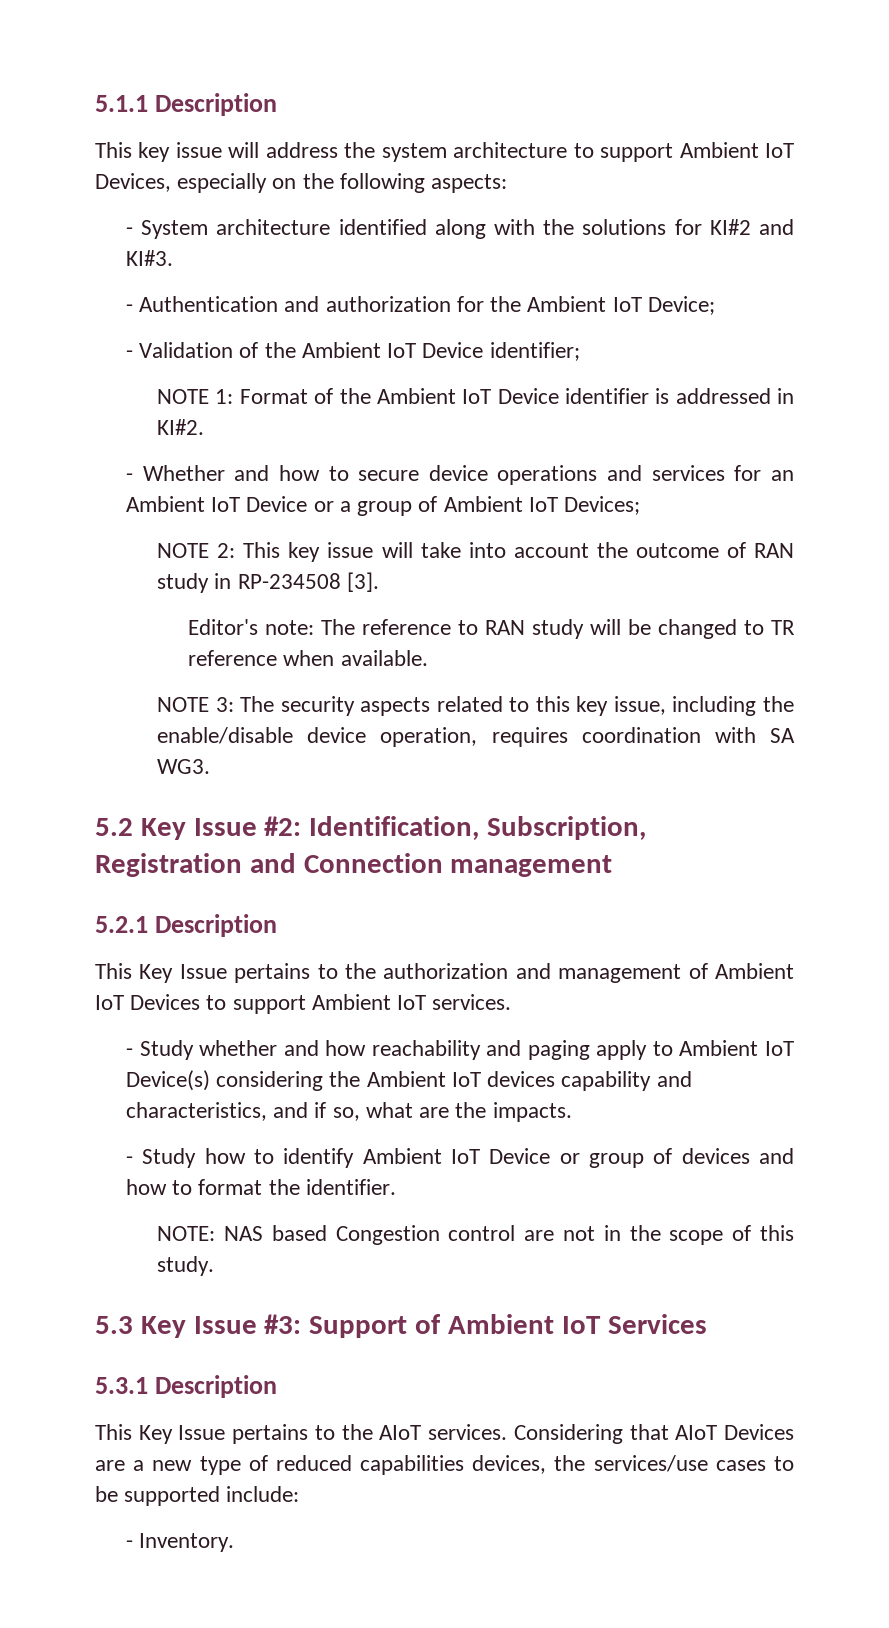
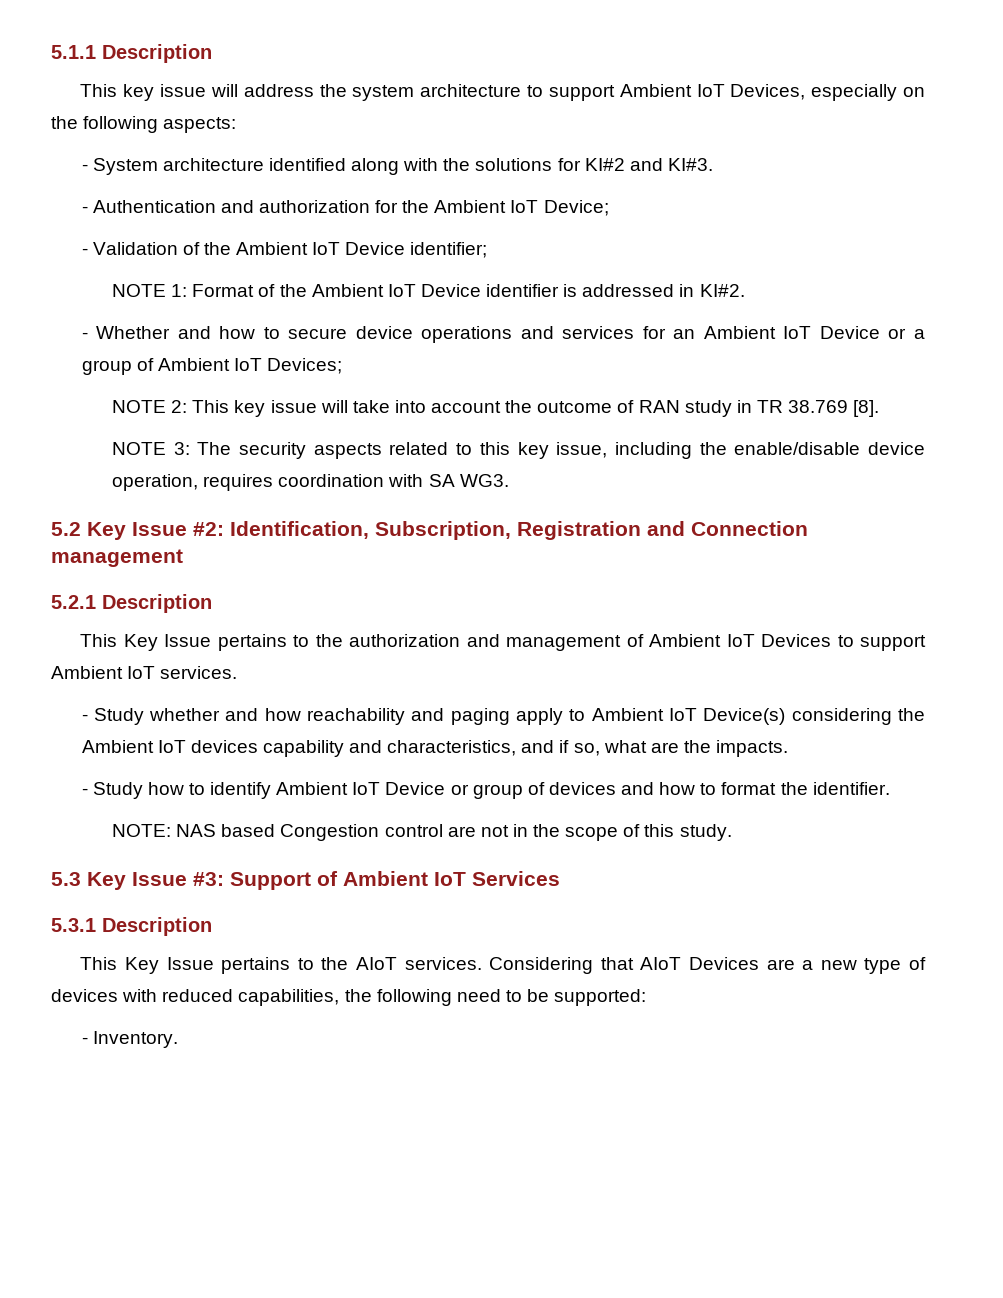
[237,572,379,592] [188,619,795,639] [188,650,428,666] RP-234508 [3]. // Editor's note: The reference to RAN study will be changed to TR reference when available. -> [756,400,880,417] TR 38.769 [8].
[275,1455,794,1475] [95,1486,300,1506] reduced capabilities devices, the services/use cases to be supported include: -> [51,989,647,1006] devices with reduced capabilities, the following need to be supported:

